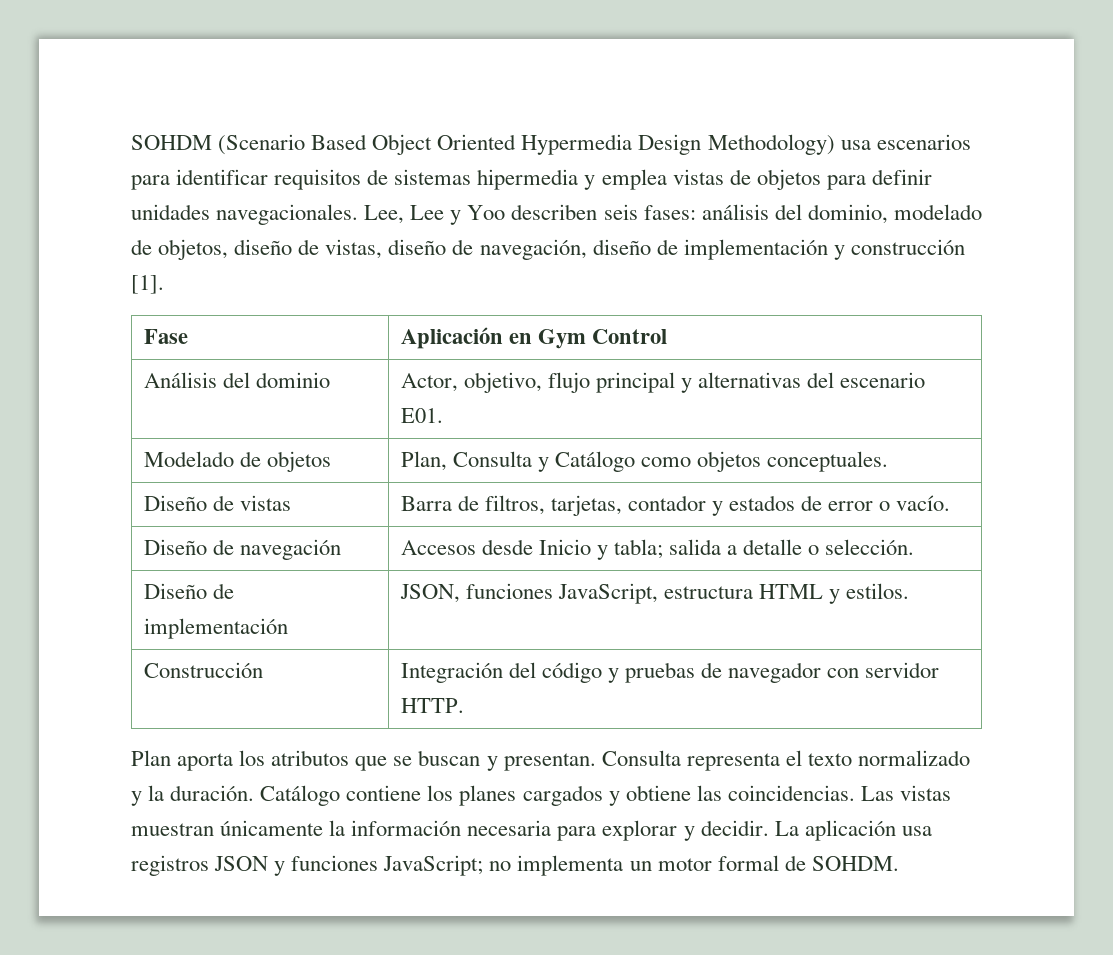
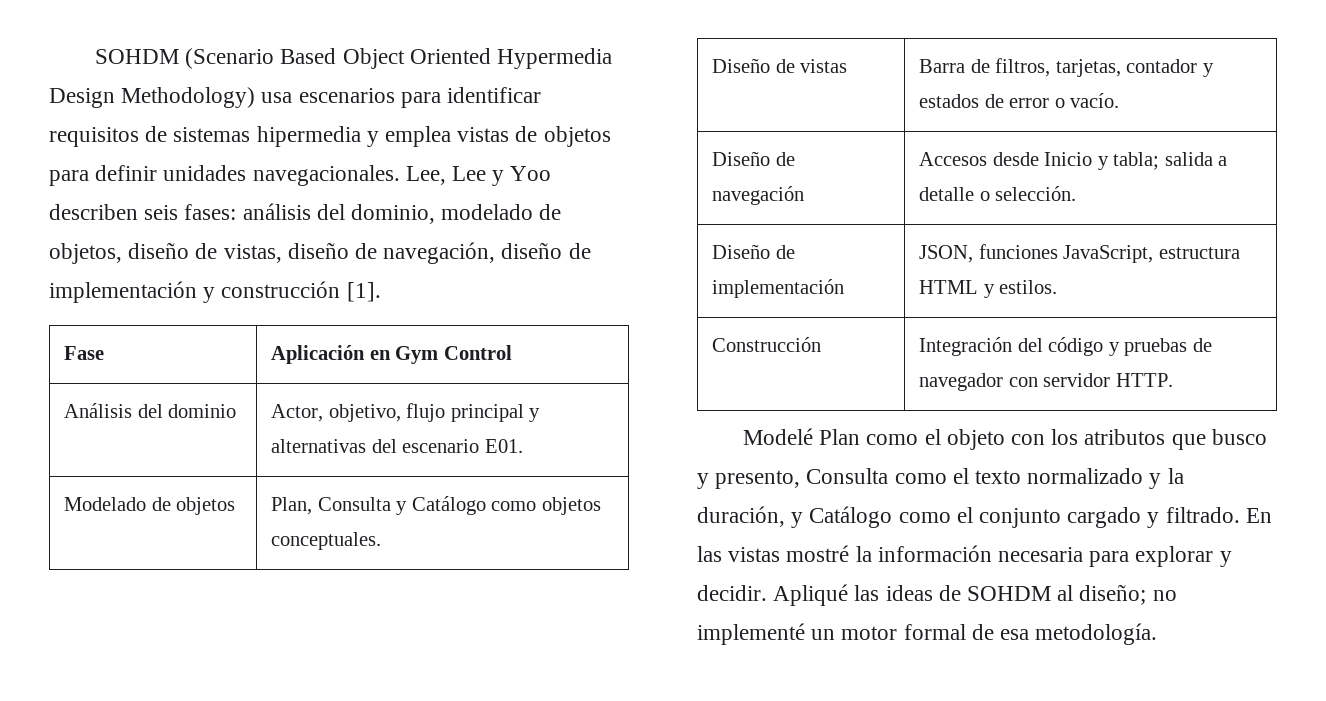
[131,750,780,771] Plan aporta los atributos que se buscan y presentan. Consulta representa -> [742,428,1267,450] [697,468,947,489] Modelé Plan como el objeto con los atributos que busco y presento, Consulta como
[170,785,951,806] [131,820,324,836] duración. Catálogo contiene los planes cargados y obtiene las coincidencias. Las vistas muestran únicamente -> [697,506,1272,528] [697,545,850,562] duración, y Catálogo como el conjunto cargado y filtrado. En las vistas mostré
[774,820,932,841] [131,855,624,876] La aplicación usa registros JSON y funciones JavaScript; no implementa -> [773,584,1177,606] [697,623,805,645] Apliqué las ideas de SOHDM al diseño; no implementé
[811,856,899,871] SOHDM. -> [1000,623,1158,645] esa metodología.

